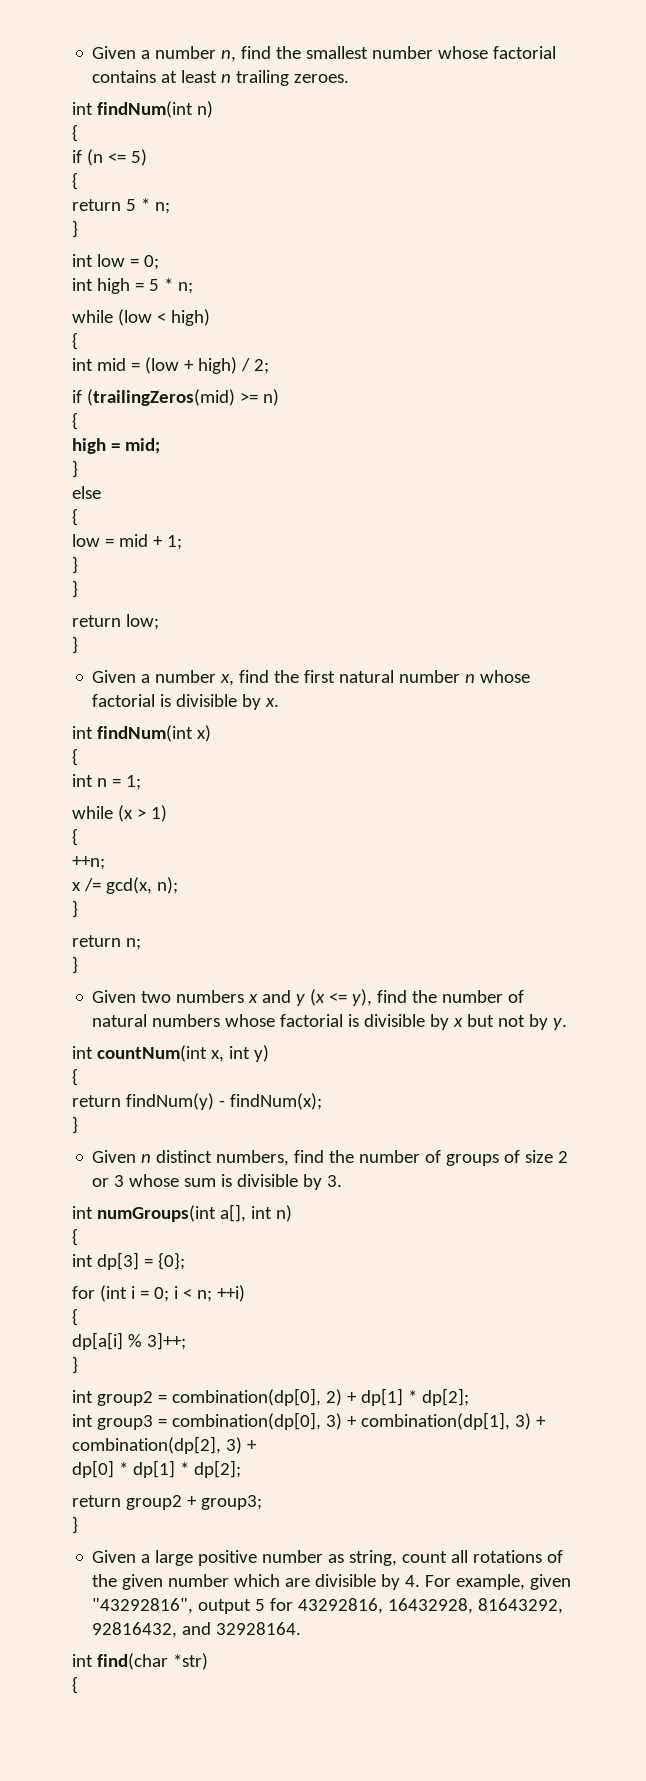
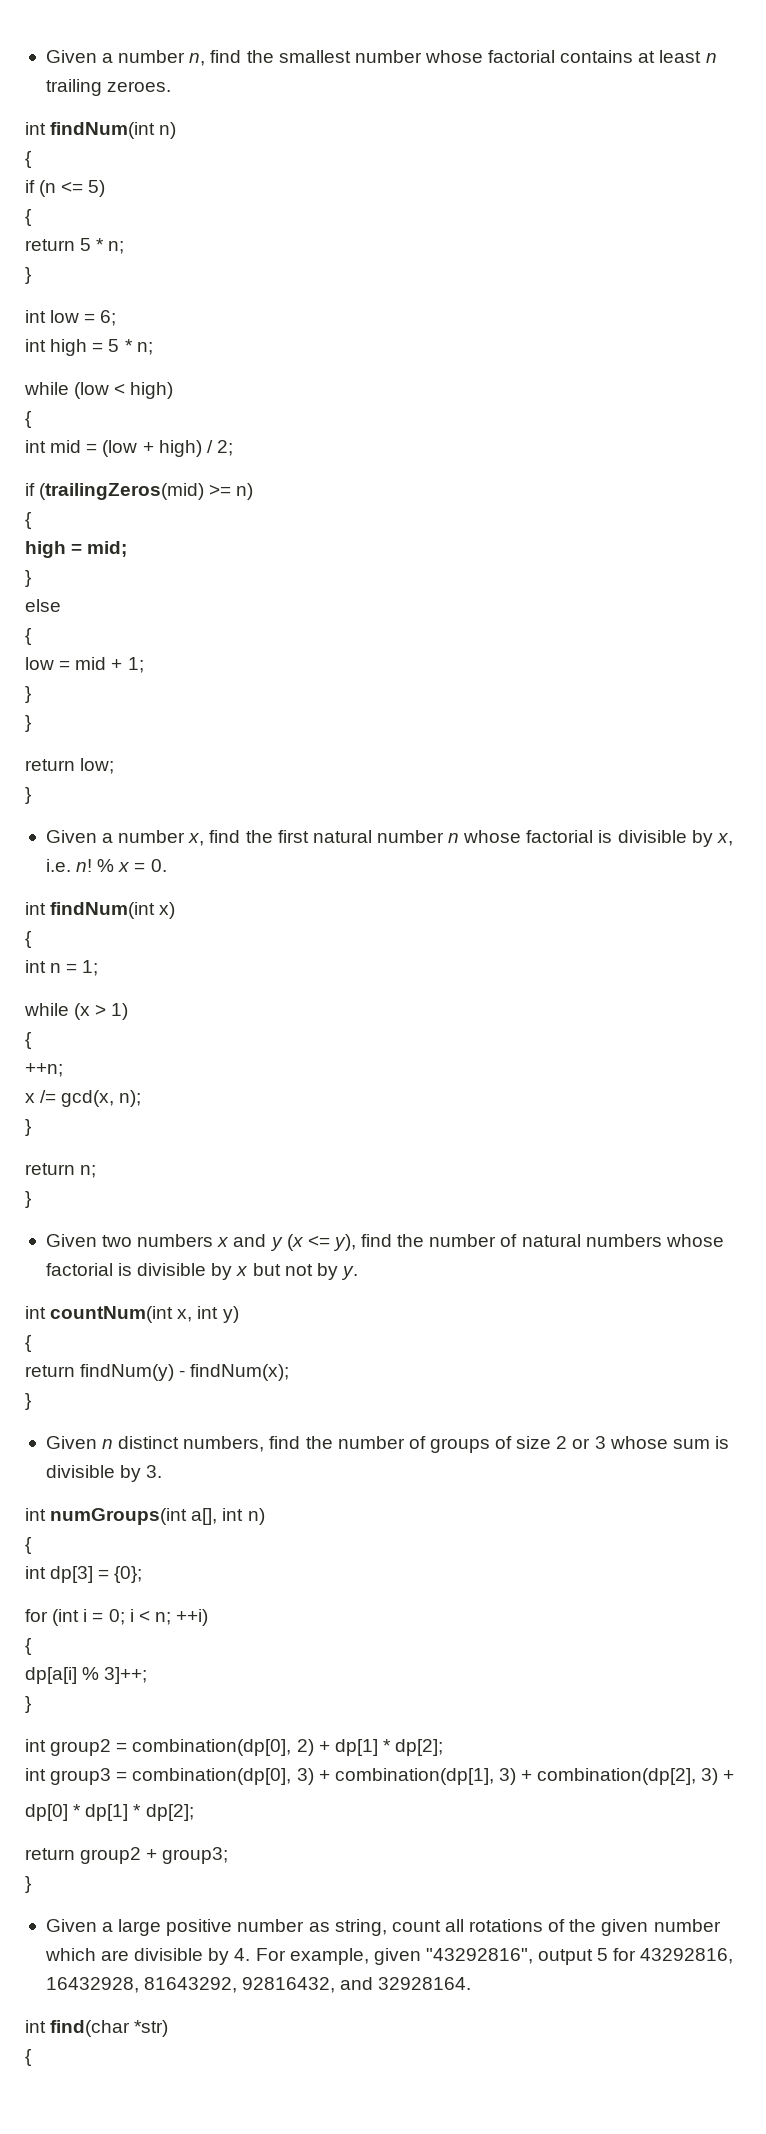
[143,255,159,270] 0; -> [100,310,117,326] 6;
[265,698,280,707] x. -> [716,833,733,846] [45,859,167,872] x, i.e. n! % x = 0.

